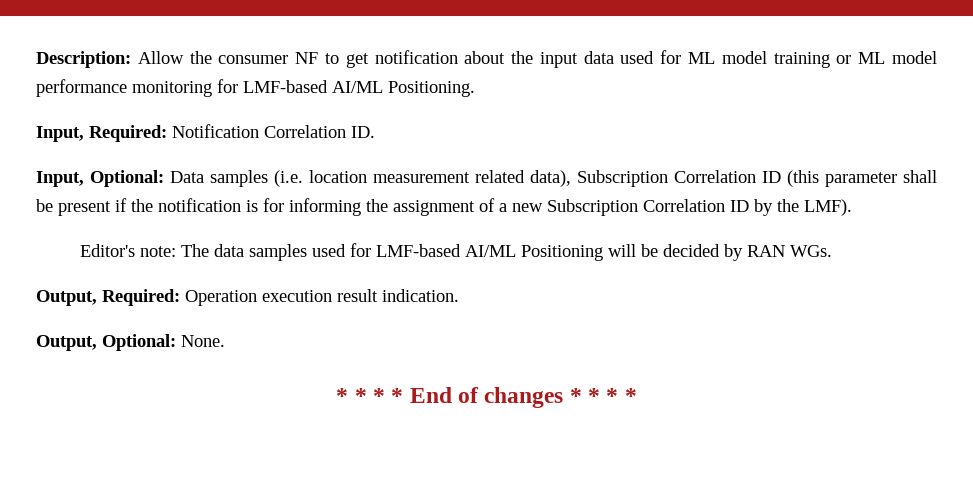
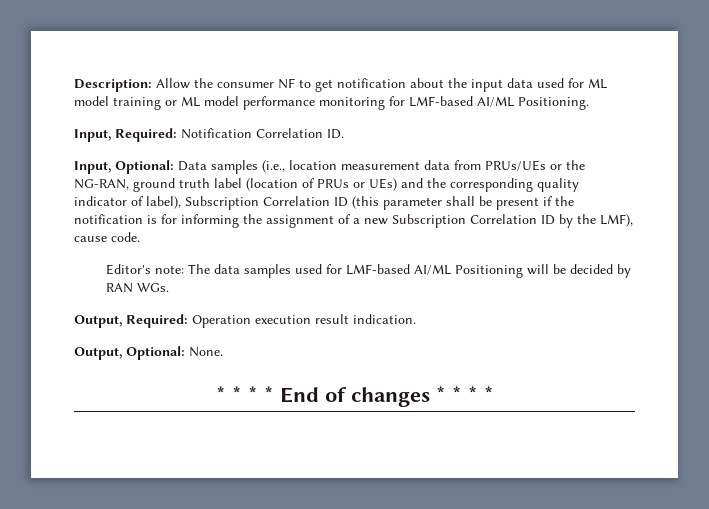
[274,170,303,187] (i.e. -> [262,160,285,173] (i.e.,
[475,170,571,187] related data), -> [424,160,585,171] [74,178,579,192] [74,196,181,209] data from PRUs/UEs or the NG-RAN, ground truth label (location of PRUs or UEs) and the corresponding quality indicator of label),
[804,199,852,216] LMF). -> [600,214,633,227] [74,232,140,242] LMF), cause code.

